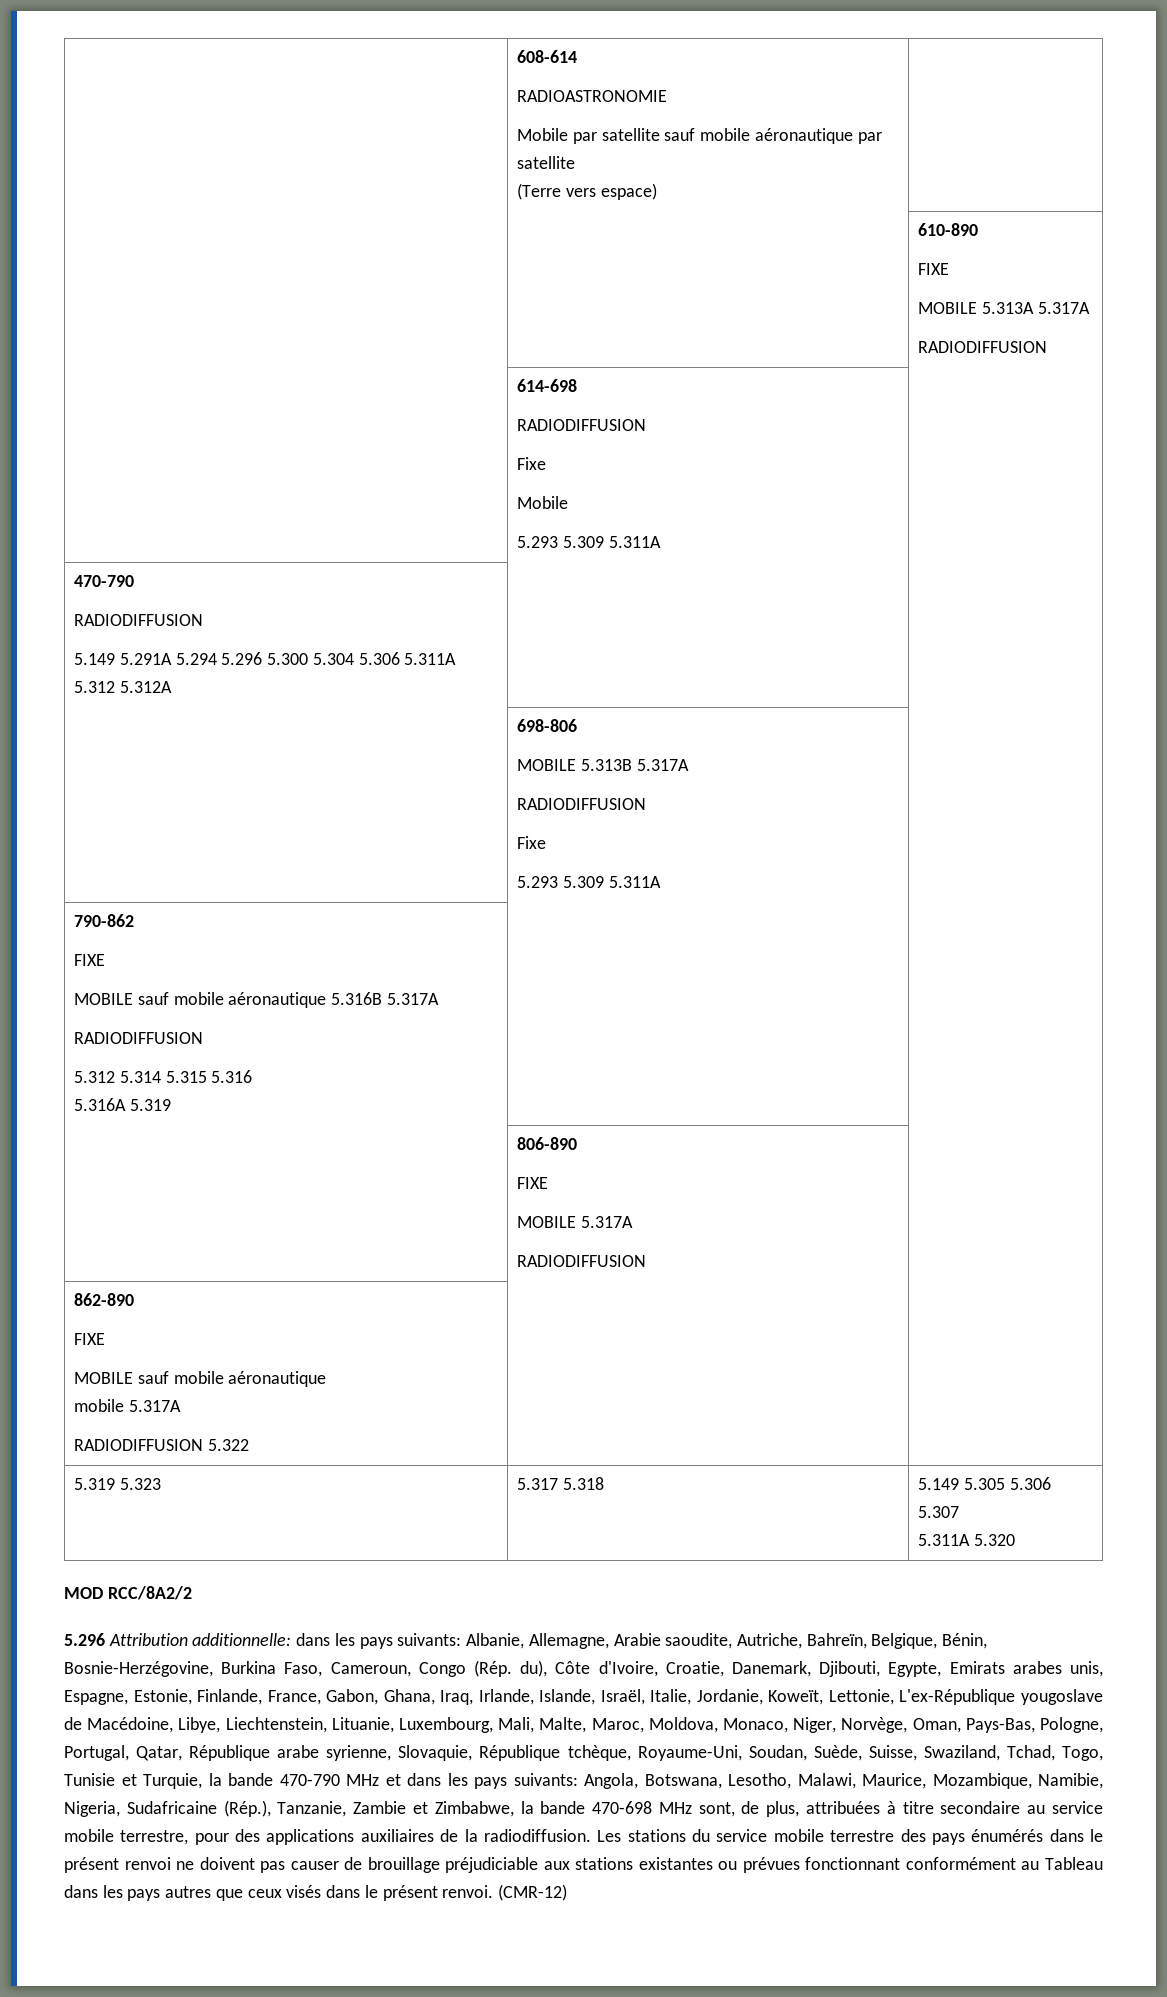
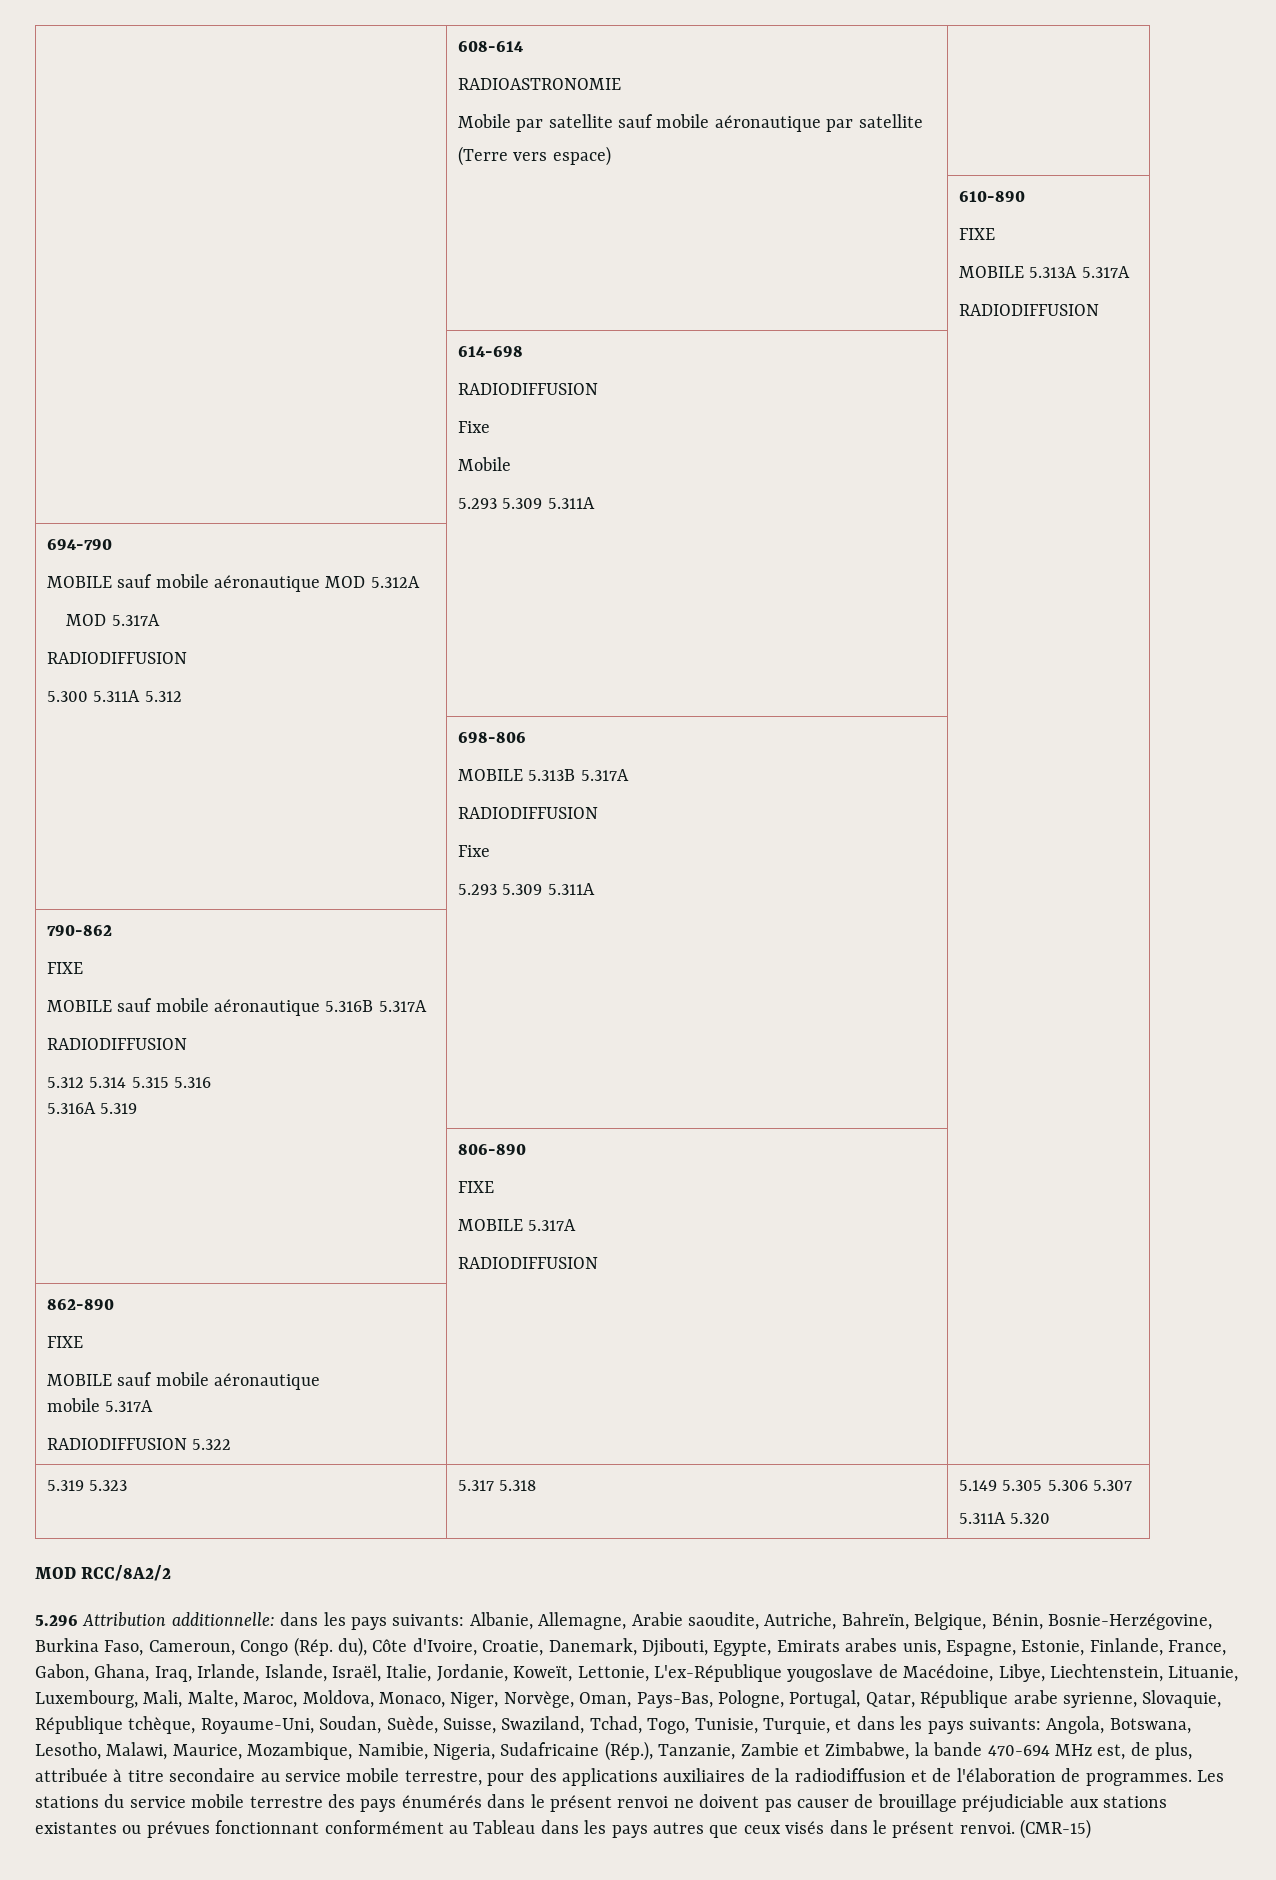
[74,575,135,587] [74,614,204,626] [74,652,400,665] 470-790 // RADIODIFFUSION // 5.149 5.291A 5.294 5.296 5.300 5.304 5.306 -> [46,539,112,550] [46,574,420,592] [66,614,160,626] [46,652,187,664] [46,691,88,702] 694-790 // MOBILE sauf mobile aéronautique MOD 5.312A // MOD 5.317A // RADIODIFFUSION // 5.300
[119,681,172,693] 5.312A -> (182, 696) none
[64,1773,379,1789] Tunisie et Turquie, la bande 470-790 MHz -> [694,1718,830,1734] Tunisie, Turquie,
[592,1801,735,1817] 470-698 MHz sont, -> [987,1744,1126,1760] 470-694 MHz est,
[806,1801,881,1814] attribuées -> [35,1768,108,1782] attribuée
[483,1829,591,1842] radiodiffusion. -> [794,1768,1192,1786] radiodiffusion et de l'élaboration de programmes.
[497,1884,567,1901] (CMR-12) -> [1020,1819,1092,1839] (CMR-15)

